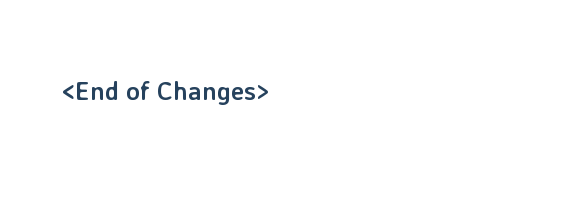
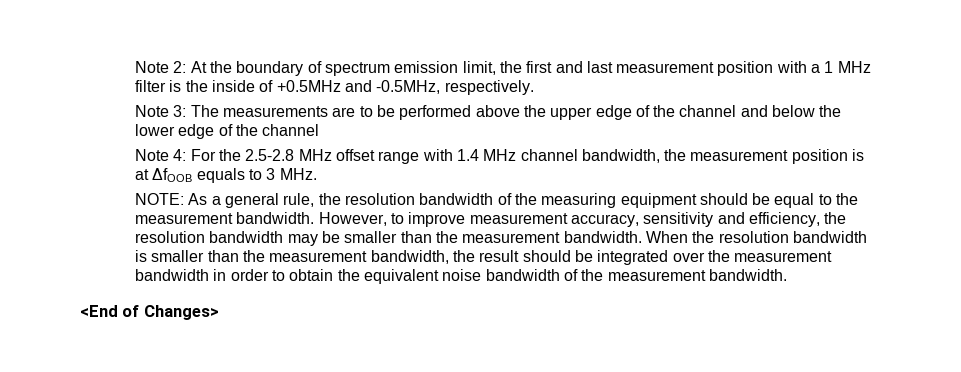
(62, 90) none -> [135,61,871,76] [135,80,534,95] [135,105,842,120] [135,124,320,139] [135,149,865,164] [135,168,317,183] [135,193,859,208] [135,212,847,227] [135,231,867,246] [135,250,833,265] [135,269,787,284] Note 2: At the boundary of spectrum emission limit, the first and last measurement position with a 1 MHz filter is the inside of +0.5MHz and -0.5MHz, respectively. // Note 3: The measurements are to be performed above the upper edge of the channel and below the lower edge of the channel // Note 4: For the 2.5-2.8 MHz offset range with 1.4 MHz channel bandwidth, the measurement position is at ΔfOOB equals to 3 MHz. // NOTE: As a general rule, the resolution bandwidth of the measuring equipment should be equal to the measurement bandwidth. However, to improve measurement accuracy, sensitivity and efficiency, the resolution bandwidth may be smaller than the measurement bandwidth. When the resolution bandwidth is smaller than the measurement bandwidth, the result should be integrated over the measurement bandwidth in order to obtain the equivalent noise bandwidth of the measurement bandwidth. //

